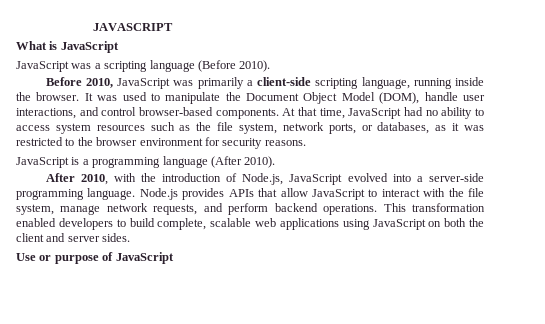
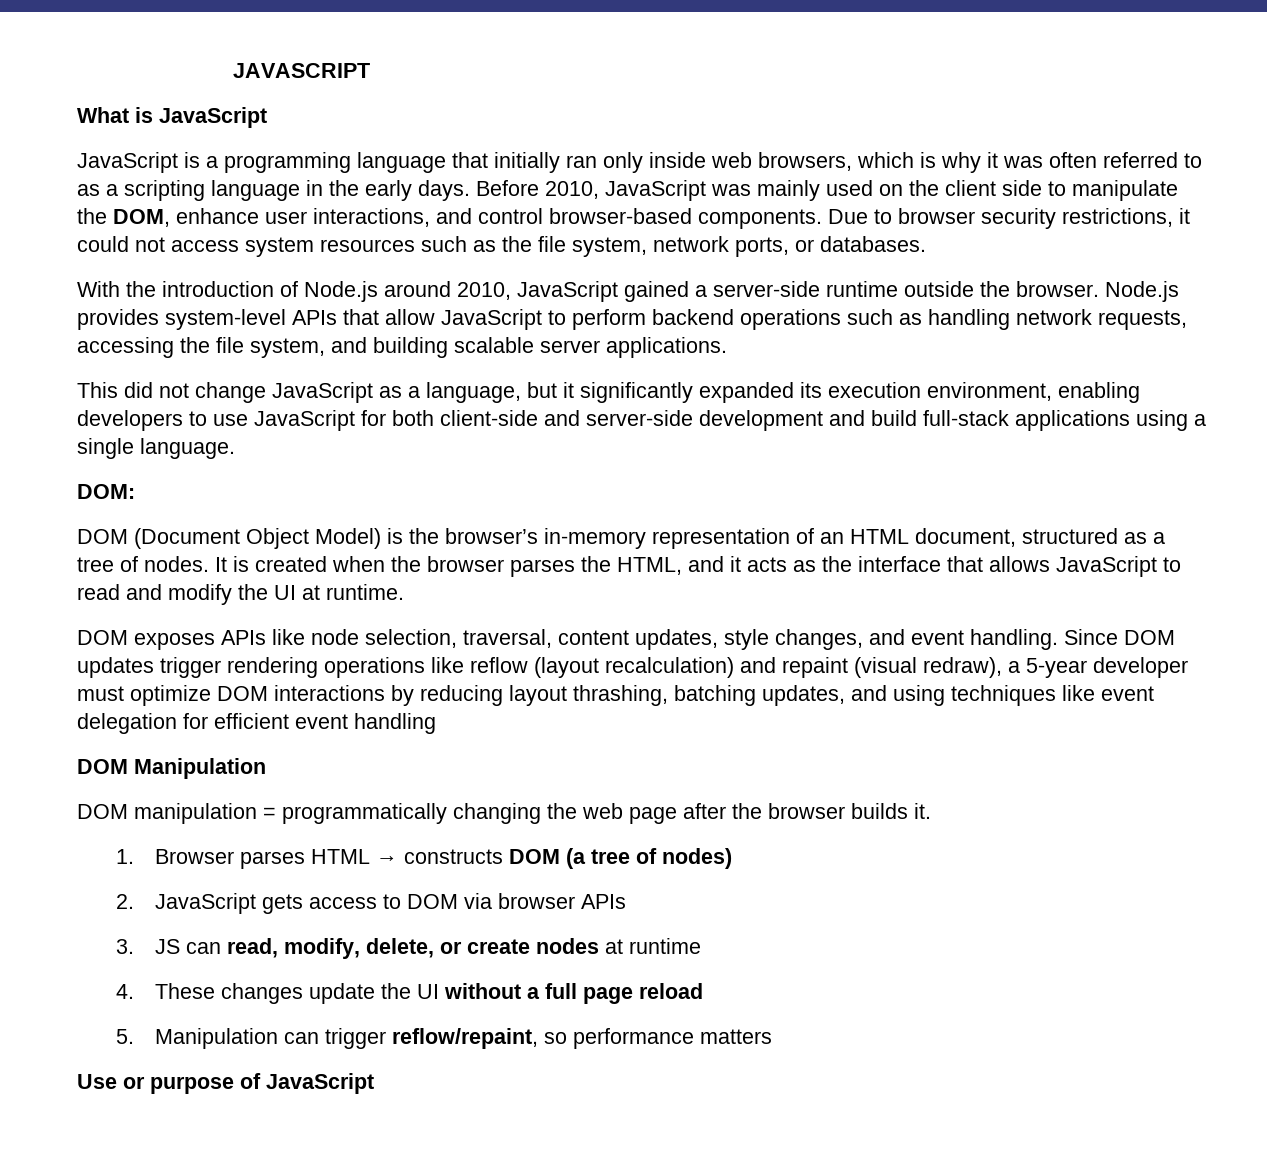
[71,60,271,72] [45,77,484,89] [16,92,458,104] was a scripting language (Before 2010). // Before 2010, JavaScript was primarily a client-side scripting language, running inside the browser. It was used to manipulate the Document Object Model (DOM), handle -> [184,152,1202,173] [77,180,1178,201] [77,208,259,227] is a programming language that initially ran only inside web browsers, which is why it was often referred to as a scripting language in the early days. Before 2010, JavaScript was mainly used on the client side to manipulate the DOM, enhance
[282,107,485,119] At that time, JavaScript had no ability to -> [828,208,1190,229] [77,236,165,252] Due to browser security restrictions, it could not
[377,122,484,134] [16,137,306,149] [16,156,276,168] [45,173,484,185] [16,188,136,200] databases, as it was restricted to the browser environment for security reasons. // JavaScript is a programming language (After 2010). // After 2010, with the introduction of Node.js, JavaScript evolved into a server-side programming language. -> [820,236,926,252] [77,281,1099,302] databases. // With the introduction of Node.js around 2010, JavaScript gained a server-side runtime outside the browser.
(225, 194) none -> [165,309,286,330] system-level
[381,188,485,197] [16,203,486,215] [16,218,484,230] [16,233,131,242] interact with the file system, manage network requests, and perform backend operations. This transformation enabled developers to build complete, scalable web applications using JavaScript on both the client and server sides. -> [572,309,1187,330] [77,337,727,358] [77,382,1140,403] [77,410,1206,431] [77,438,235,459] [77,484,135,499] [77,528,1165,549] [77,556,1181,577] [77,584,404,605] [77,629,1175,650] [77,657,1188,678] [77,685,1154,706] [77,713,436,734] [77,758,266,779] [77,803,931,824] [115,848,732,869] [115,893,626,914] [115,938,701,959] [115,983,703,1004] [115,1028,772,1049] perform backend operations such as handling network requests, accessing the file system, and building scalable server applications. // This did not change JavaScript as a language, but it significantly expanded its execution environment, enabling developers to use JavaScript for both client-side and server-side development and build full-stack applications using a single language. // DOM: // DOM (Document Object Model) is the browser’s in-memory representation of an HTML document, structured as a tree of nodes. It is created when the browser parses the HTML, and it acts as the interface that allows JavaScript to read and modify the UI at runtime. // DOM exposes APIs like node selection, traversal, content updates, style changes, and event handling. Since DOM updates trigger rendering operations like reflow (layout recalculation) and repaint (visual redraw), a 5-year developer must optimize DOM interactions by reducing layout thrashing, batching updates, and using techniques like event delegation for efficient event handling // DOM Manipulation // DOM manipulation = programmatically changing the web page after the browser builds it. // 1. Browser parses HTML → constructs DOM (a tree of nodes) // 2. JavaScript gets access to DOM via browser APIs // 3. JS can read, modify, delete, or create nodes at runtime // 4. These changes update the UI without a full page reload // 5. Manipulation can trigger reflow/repaint, so performance matters

